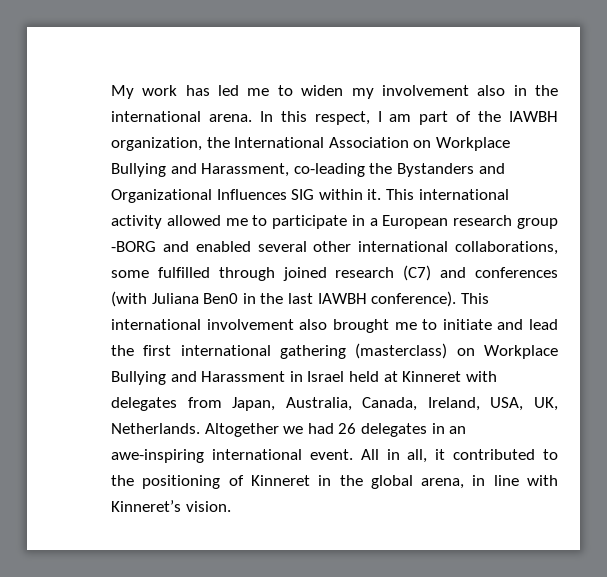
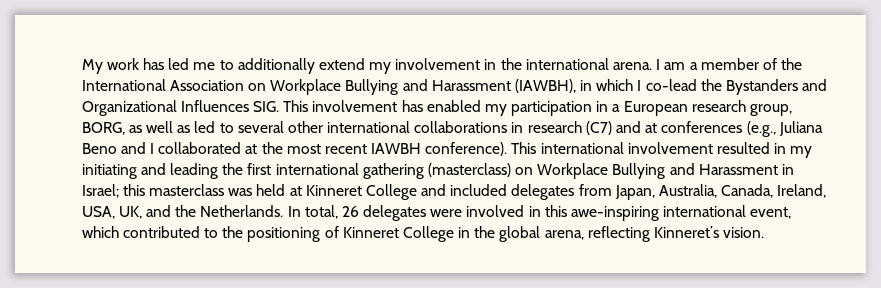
[301,85,344,96] widen -> [237,58,365,74] additionally extend
[477,85,506,96] also -> (481, 64) none
[259,111,558,125] [111,137,203,151] In this respect, I am part of the IAWBH organization, -> [656,58,777,70] I am a member of
[201,163,365,177] Harassment, co-leading -> [431,79,697,93] Harassment (IAWBH), in which I co-lead
[291,189,509,200] [111,215,559,229] [111,241,558,255] [111,265,558,281] [111,291,313,307] SIG within it. This international activity allowed me to participate in a European research group -BORG and enabled several other international collaborations, some fulfilled through joined research (C7) and conferences (with Juliana Ben0 in the last -> [252,100,792,116] [81,121,823,137] [81,142,367,154] SIG. This involvement has enabled my participation in a European research group, BORG, as well as led to several other international collaborations in research (C7) and at conferences (e.g., Juliana Beno and I collaborated at the most recent
[299,319,558,333] also brought me to initiate and lead -> [716,142,813,158] [81,163,218,179] resulted in my initiating and leading
[307,371,497,382] Israel held at Kinneret with -> [81,184,508,200] Israel; this masterclass was held at Kinneret College and included
[111,423,467,437] [111,449,446,463] Netherlands. Altogether we had 26 delegates in an awe-inspiring international event. All in all, it -> [145,205,792,221] [81,226,119,238] and the Netherlands. In total, 26 delegates were involved in this awe-inspiring international event, which
(310, 480) none -> [402,226,454,242] College
[472,475,558,486] in line with -> [587,226,650,242] reflecting

